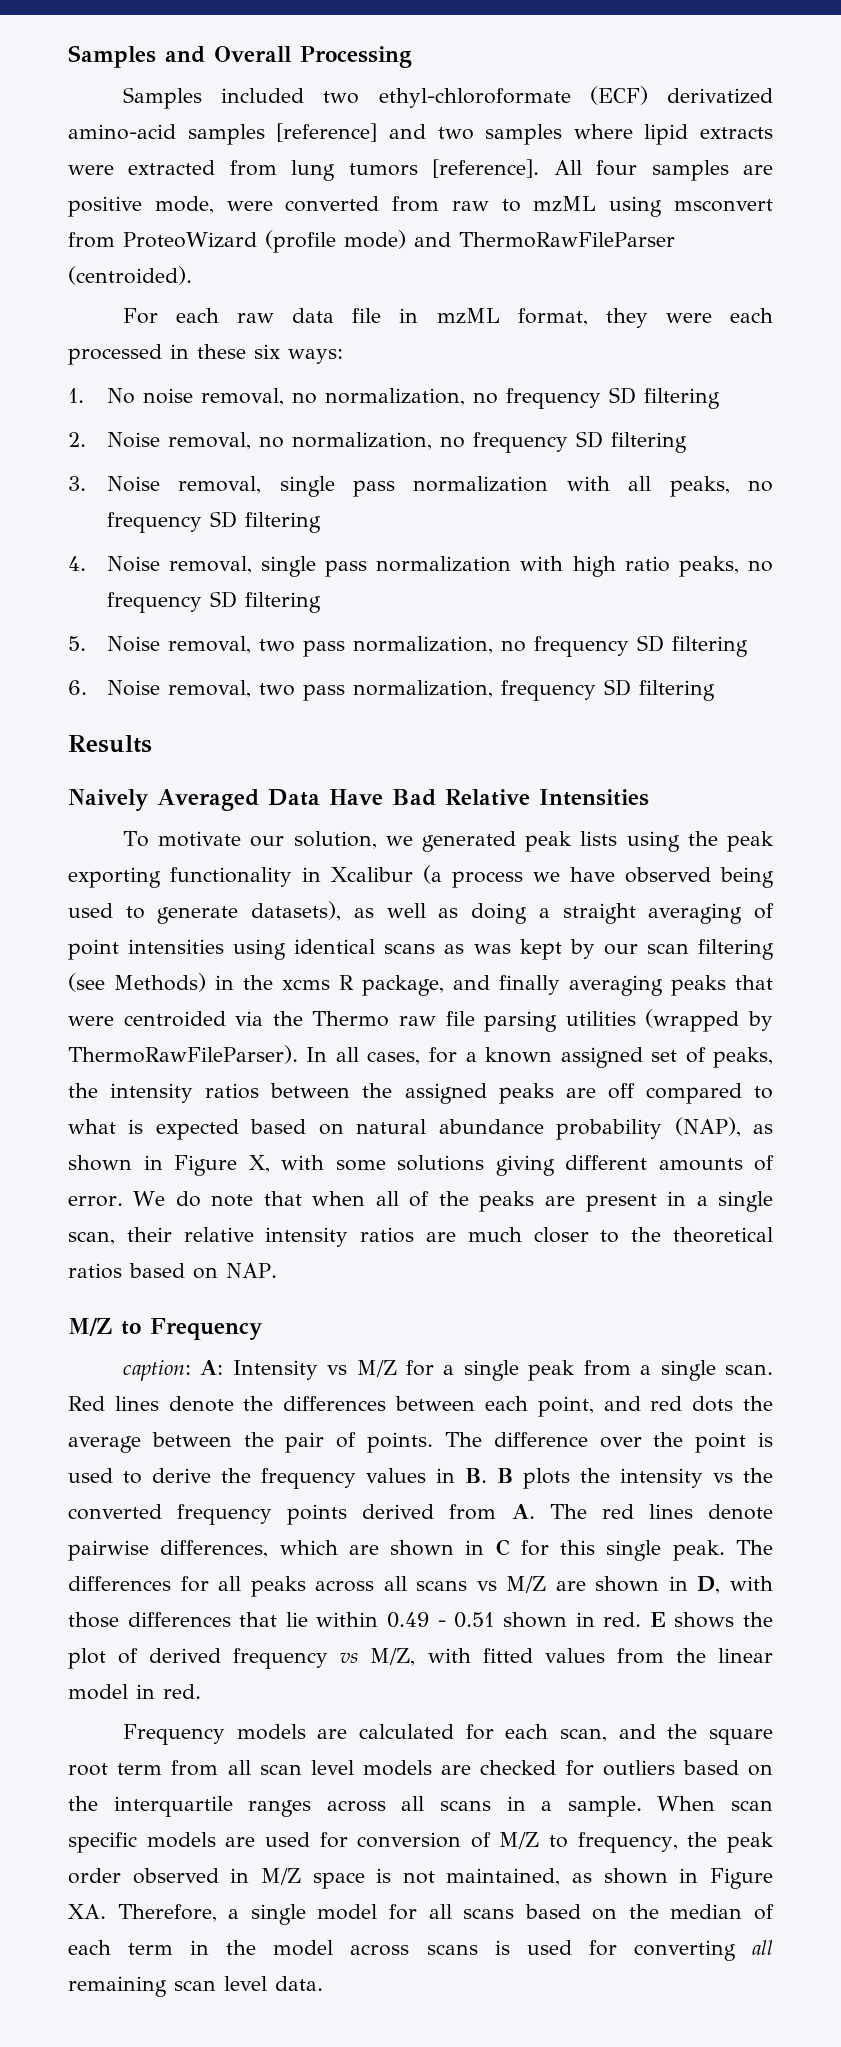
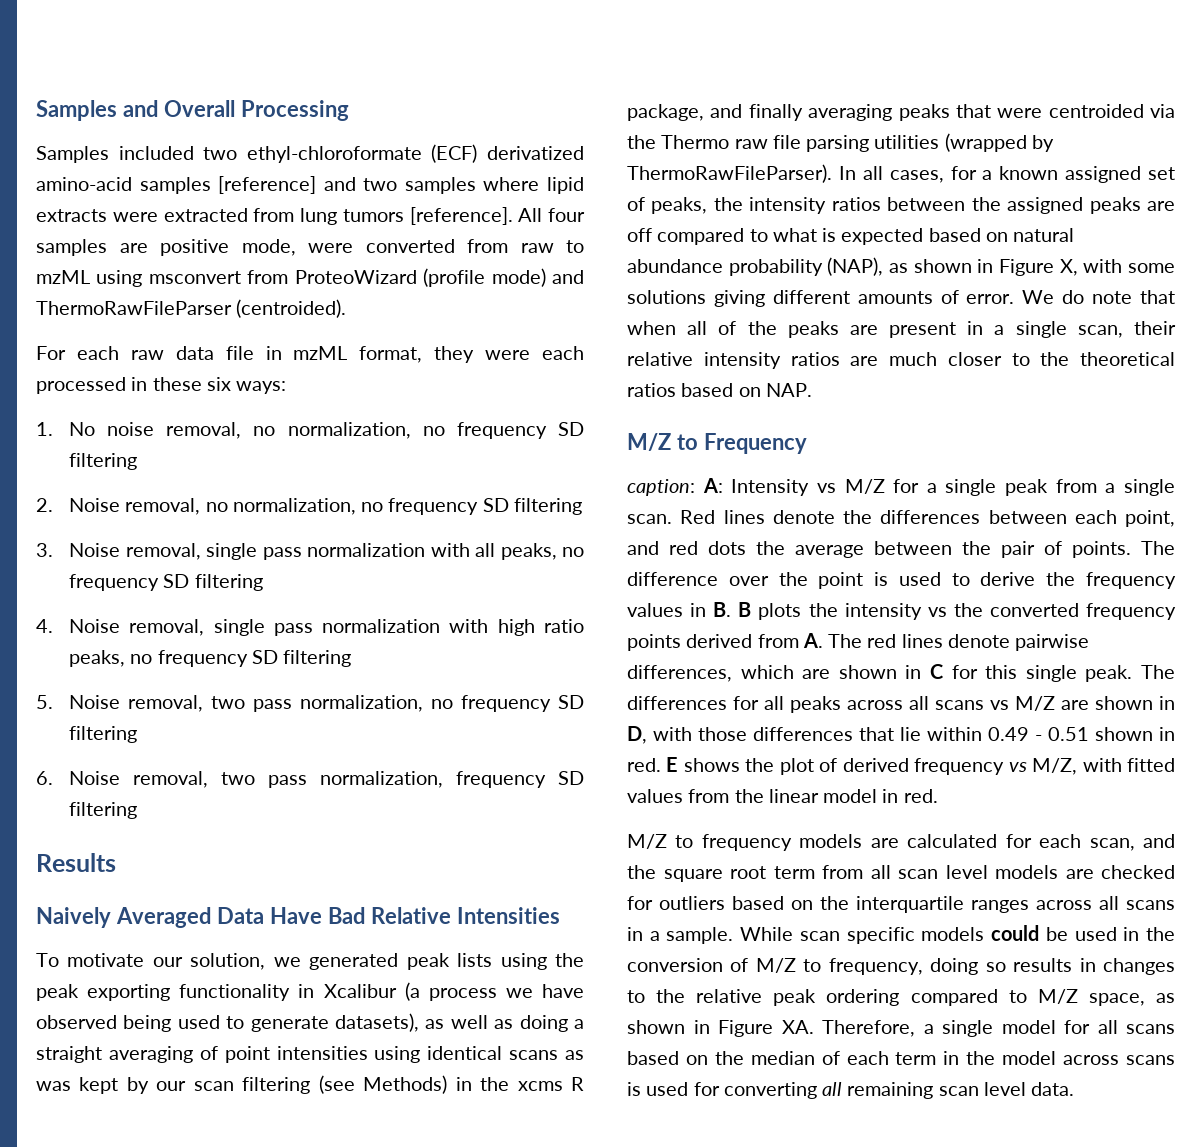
[122,1724,225,1745] Frequency -> [627,834,792,851] M/Z to frequency
[657,1796,716,1811] When -> [740,927,794,941] While
[225,1832,348,1848] are used for -> [991,925,1175,941] could be used in the
[687,1832,774,1853] [68,1868,561,1889] the peak order observed in M/Z space is not maintained, -> [930,958,1175,975] [627,989,1145,1006] doing so results in changes to the relative peak ordering compared to M/Z space,

